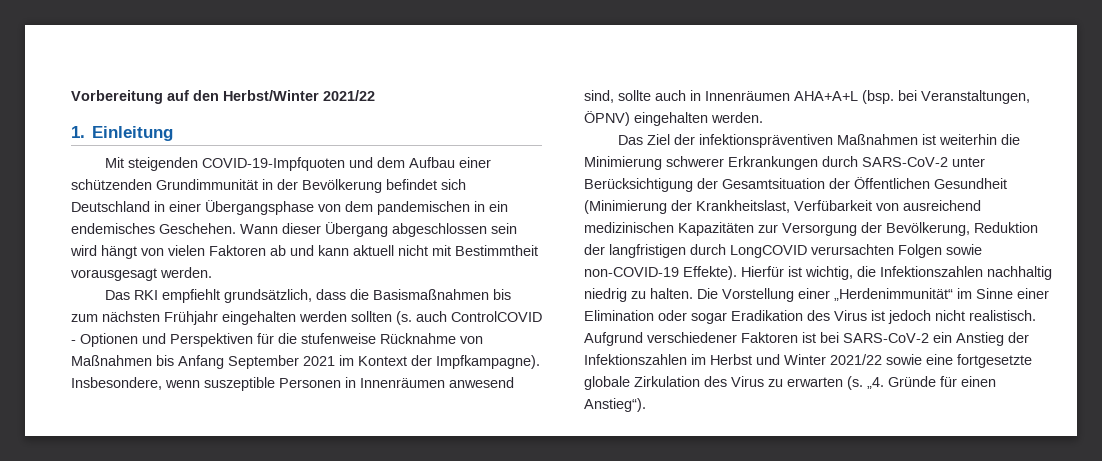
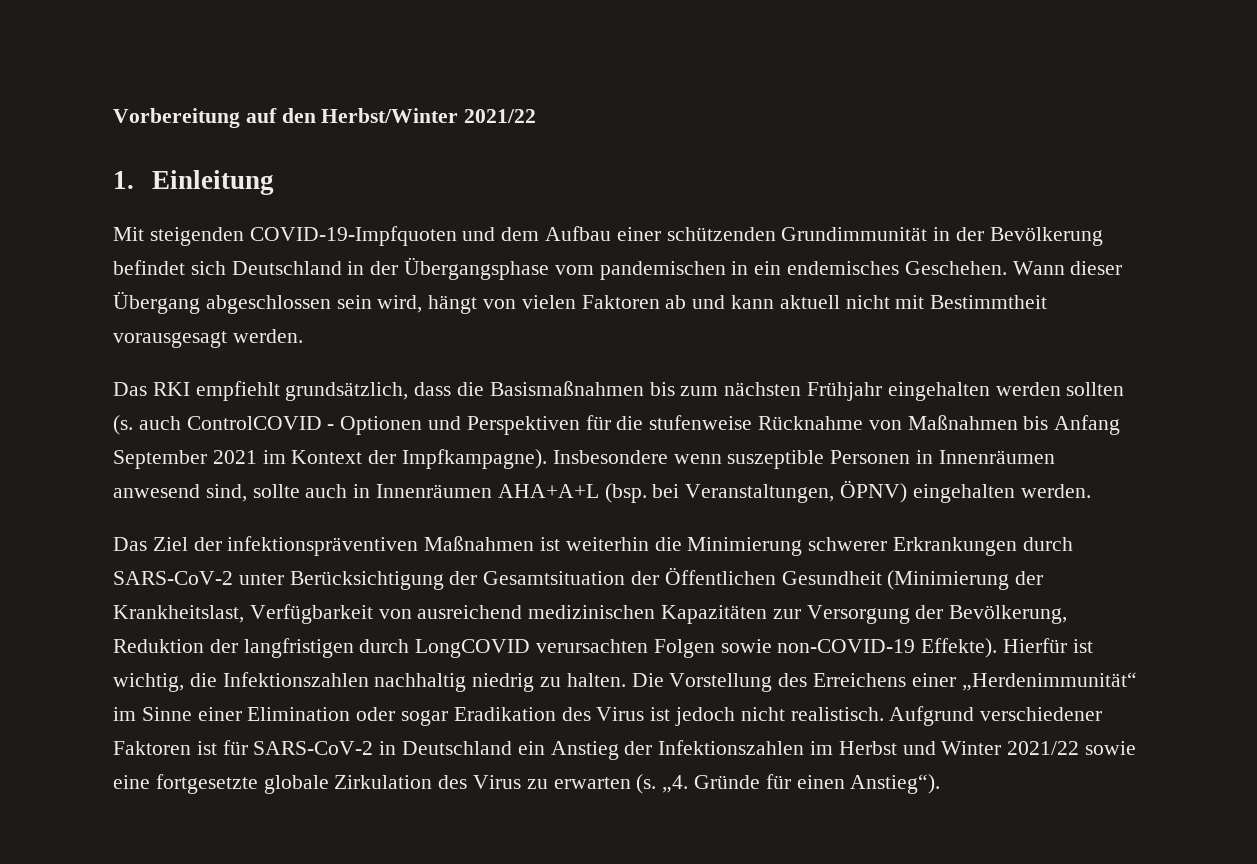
[169,200,373,215] einer Übergangsphase von dem -> [370,257,594,280] der Übergangsphase vom
[70,245,97,256] wird -> [377,295,423,313] wird,
[71,377,162,390] Insbesondere, -> [552,450,668,464] Insbesondere
[794,200,872,211] Verfübarkeit -> [249,604,373,624] Verfügbarkeit
(794, 295) none -> [778,673,907,687] des Erreichens
[820,332,929,343] bei SARS-CoV-2 -> [222,740,513,755] für SARS-CoV-2 in Deutschland

